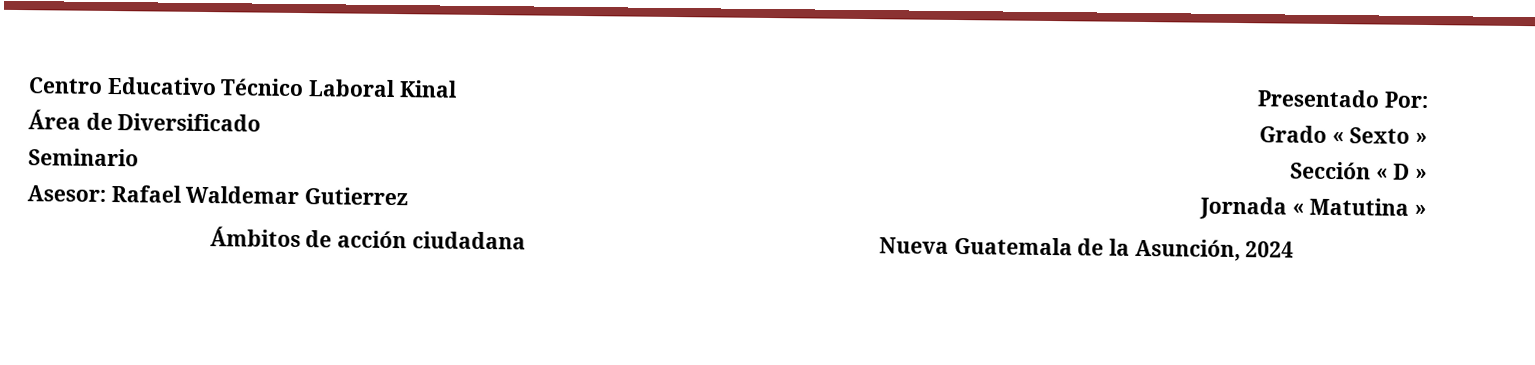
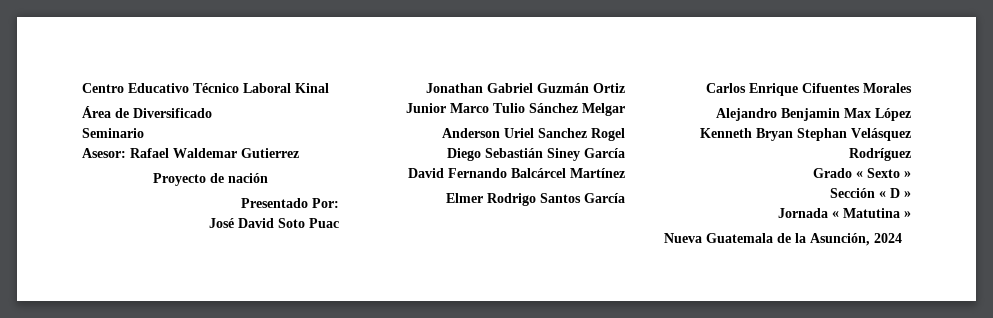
[209,226,526,250] [1257,89,1429,109] Ámbitos de acción ciudadana // Presentado Por: -> [153,173,268,186] [241,198,339,208] [209,218,339,228] [426,83,625,93] [406,103,625,116] [442,128,625,141] [447,148,625,161] [408,168,625,178] [446,193,625,206] [706,83,912,96] [716,108,911,121] [700,128,911,141] [849,148,911,161] Proyecto de nación // Presentado Por: // José David Soto Puac // Jonathan Gabriel Guzmán Ortiz // Junior Marco Tulio Sánchez Melgar // Anderson Uriel Sanchez Rogel // Diego Sebastián Siney García // David Fernando Balcárcel Martínez // Elmer Rodrigo Santos García // Carlos Enrique Cifuentes Morales // Alejandro Benjamin Max López // Kenneth Bryan Stephan Velásquez Rodríguez

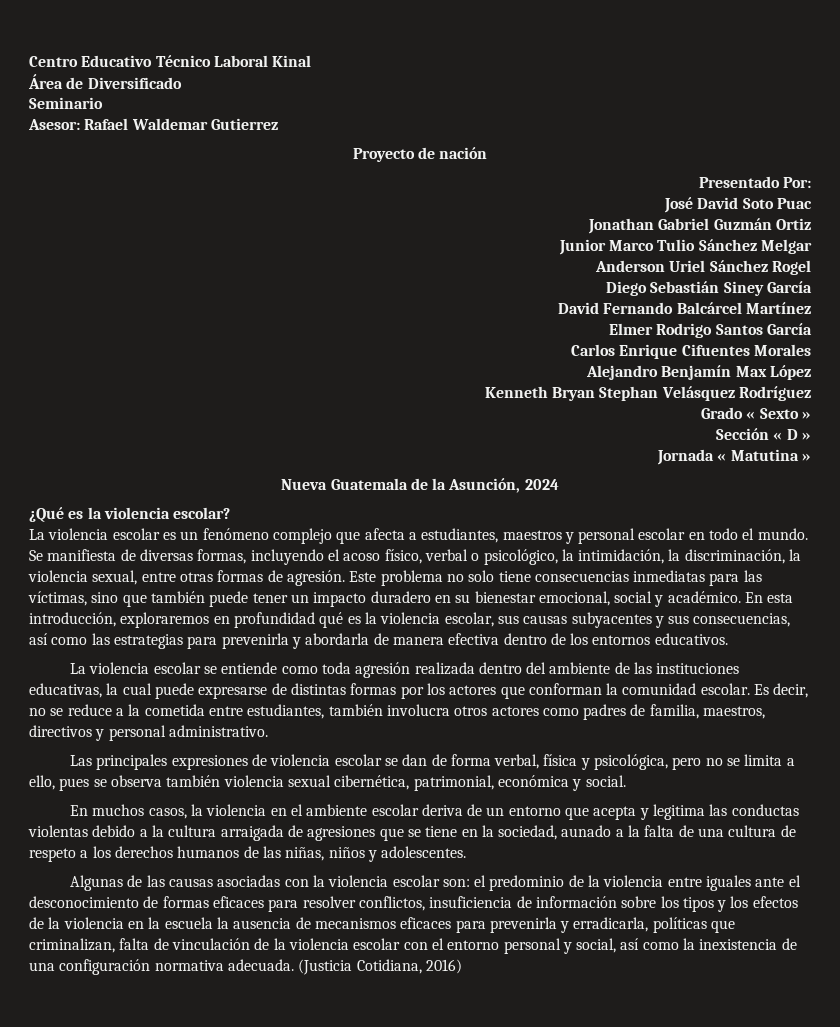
[538,128,587,138] Sanchez -> [709,260,768,272] Sánchez
[781,108,840,121] Benjamin -> [661,365,732,380] Benjamín
(902, 238) none -> [29,507,231,522] [29,528,808,544] [29,549,802,565] [28,570,762,586] [28,591,794,607] [29,612,791,628] [29,633,728,649] [69,662,740,678] [29,683,809,699] [29,704,766,720] [29,725,268,741] [69,754,795,770] [29,775,626,791] [69,804,799,820] [28,825,796,841] [29,846,467,862] [69,875,801,891] [29,896,798,912] [29,917,736,933] [29,938,797,954] [29,959,462,975] // ¿Qué es la violencia escolar? // La violencia escolar es un fenómeno complejo que afecta a estudiantes, maestros y personal escolar en todo el mundo. Se manifiesta de diversas formas, incluyendo el acoso físico, verbal o psicológico, la intimidación, la discriminación, la violencia sexual, entre otras formas de agresión. Este problema no solo tiene consecuencias inmediatas para las víctimas, sino que también puede tener un impacto duradero en su bienestar emocional, social y académico. En esta introducción, exploraremos en profundidad qué es la violencia escolar, sus causas subyacentes y sus consecuencias, así como las estrategias para prevenirla y abordarla de manera efectiva dentro de los entornos educativos. // La violencia escolar se entiende como toda agresión realizada dentro del ambiente de las instituciones educativas, la cual puede expresarse de distintas formas por los actores que conforman la comunidad escolar. Es decir, no se reduce a la cometida entre estudiantes, también involucra otros actores como padres de familia, maestros, directivos y personal administrativo. // Las principales expresiones de violencia escolar se dan de forma verbal, física y psicológica, pero no se limita a ello, pues se observa también violencia sexual cibernética, patrimonial, económica y social. // En muchos casos, la violencia en el ambiente escolar deriva de un entorno que acepta y legitima las conductas violentas debido a la cultura arraigada de agresiones que se tiene en la sociedad, aunado a la falta de una cultura de respeto a los derechos humanos de las niñas, niños y adolescentes. // Algunas de las causas asociadas con la violencia escolar son: el predominio de la violencia entre iguales ante el desconocimiento de formas eficaces para resolver conflictos, insuficiencia de información sobre los tipos y los efectos de la violencia en la escuela la ausencia de mecanismos eficaces para prevenirla y erradicarla, políticas que criminalizan, falta de vinculación de la violencia escolar con el entorno personal y social, así como la inexistencia de una configuración normativa adecuada. (Justicia Cotidiana, 2016)

